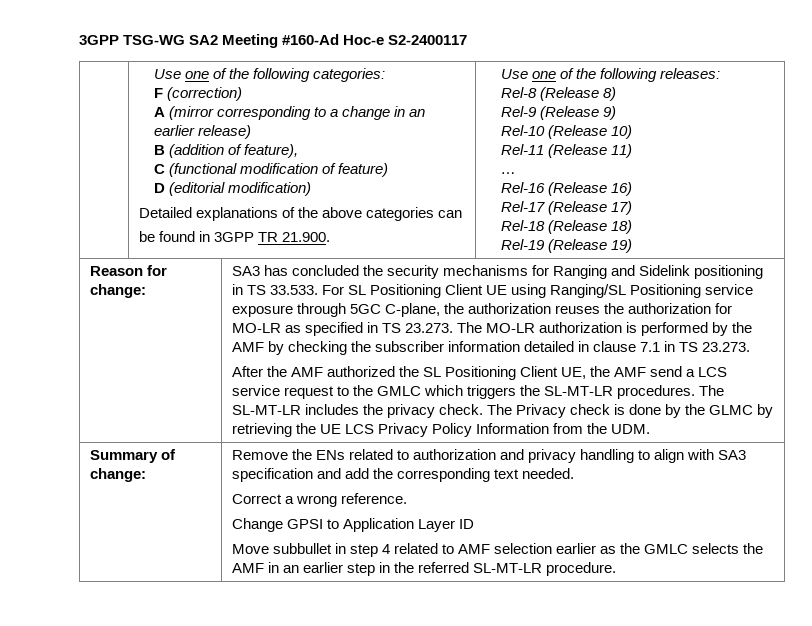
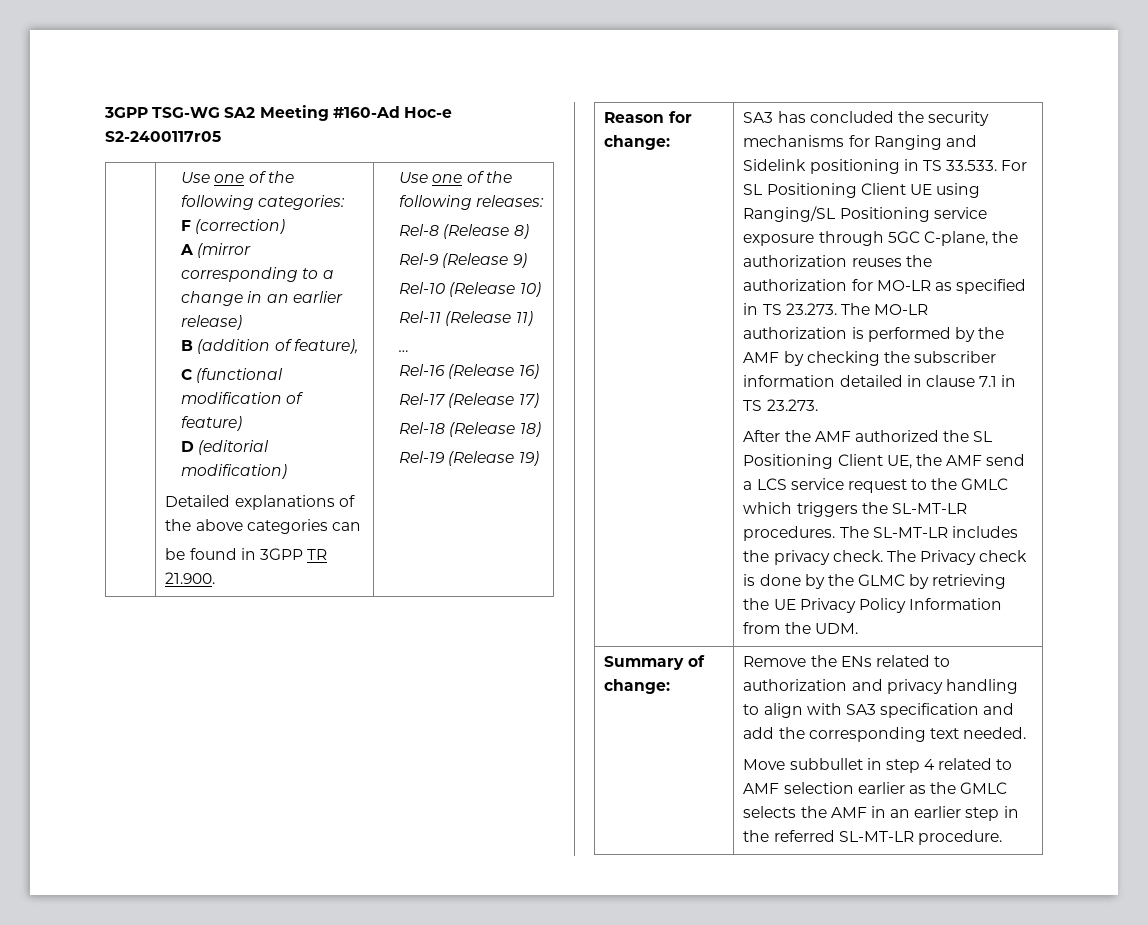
[388,35,468,45] S2-2400117 -> [105,131,221,142] S2-2400117r05
[344,424,374,434] LCS -> (796, 604) none
[231,493,407,507] [231,518,474,532] // Correct a wrong reference. // Change GPSI to Application Layer ID -> (1027, 733) none

